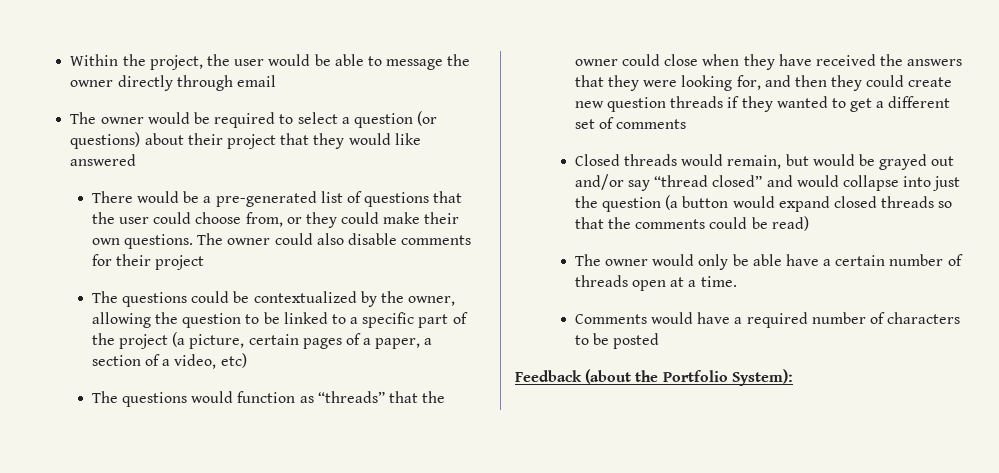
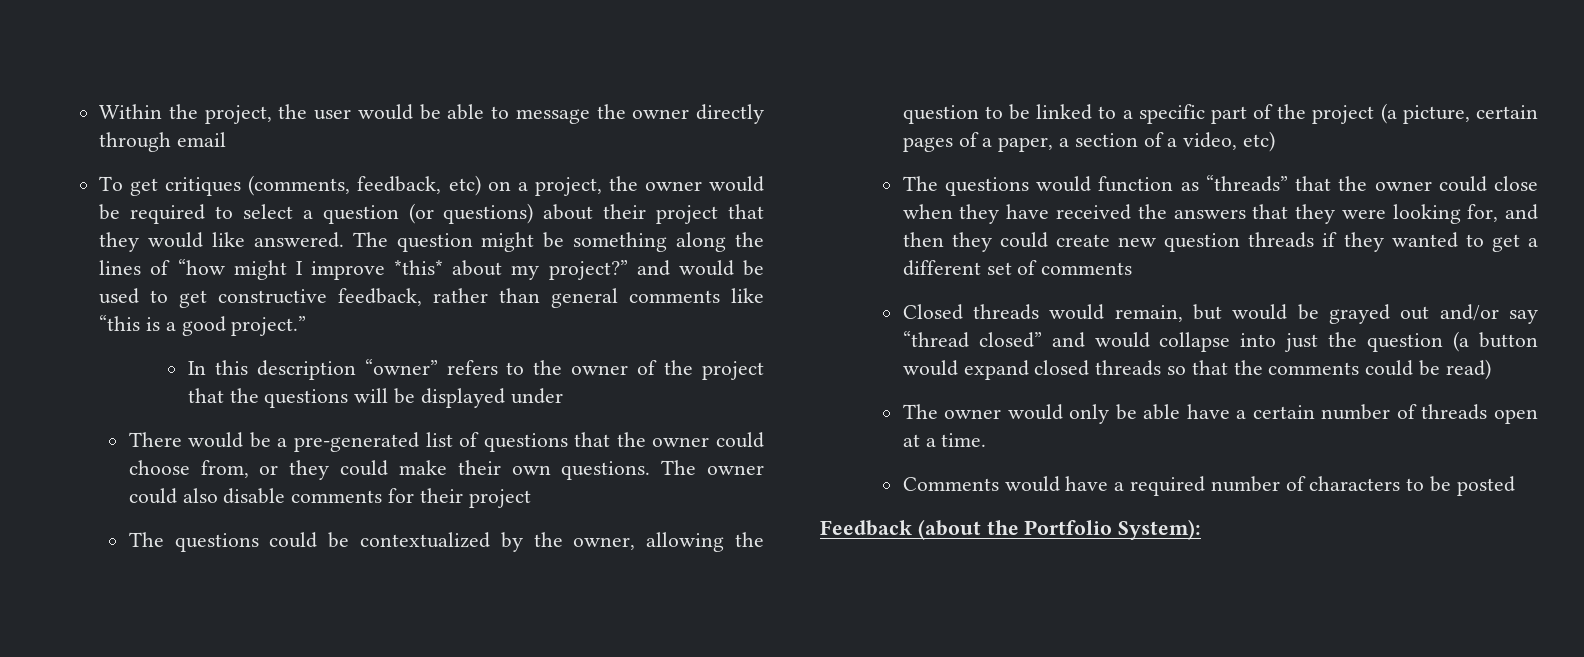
[70,112,97,124] The -> [99,175,638,196] To get critiques (comments, feedback, etc) on a project, the
[70,154,137,166] answered -> [253,232,764,252] [99,259,765,280] [99,288,764,308] [99,315,307,336] [187,359,764,380] [187,388,563,408] answered. The question might be something along the lines of “how might I improve *this* about my project?” and would be used to get constructive feedback, rather than general comments like “this is a good project.” // In this description “owner” refers to the owner of the project that the questions will be displayed under
[118,217,149,224] user -> [652,437,710,447] owner

